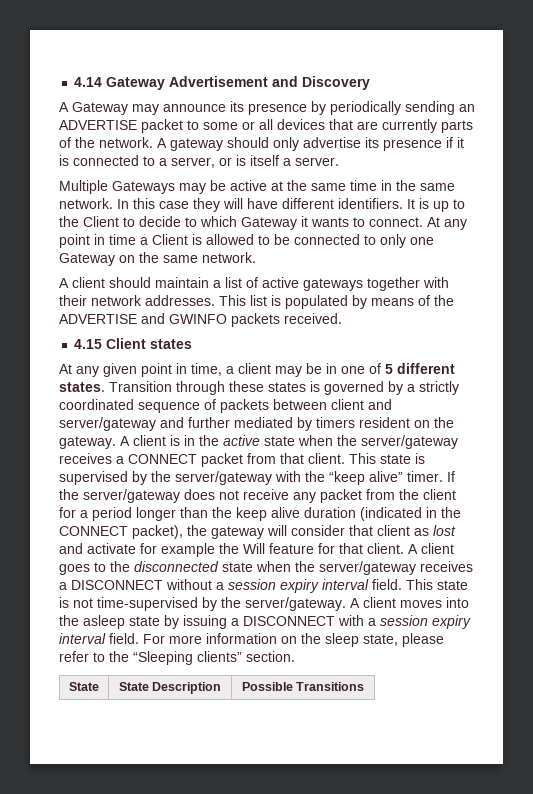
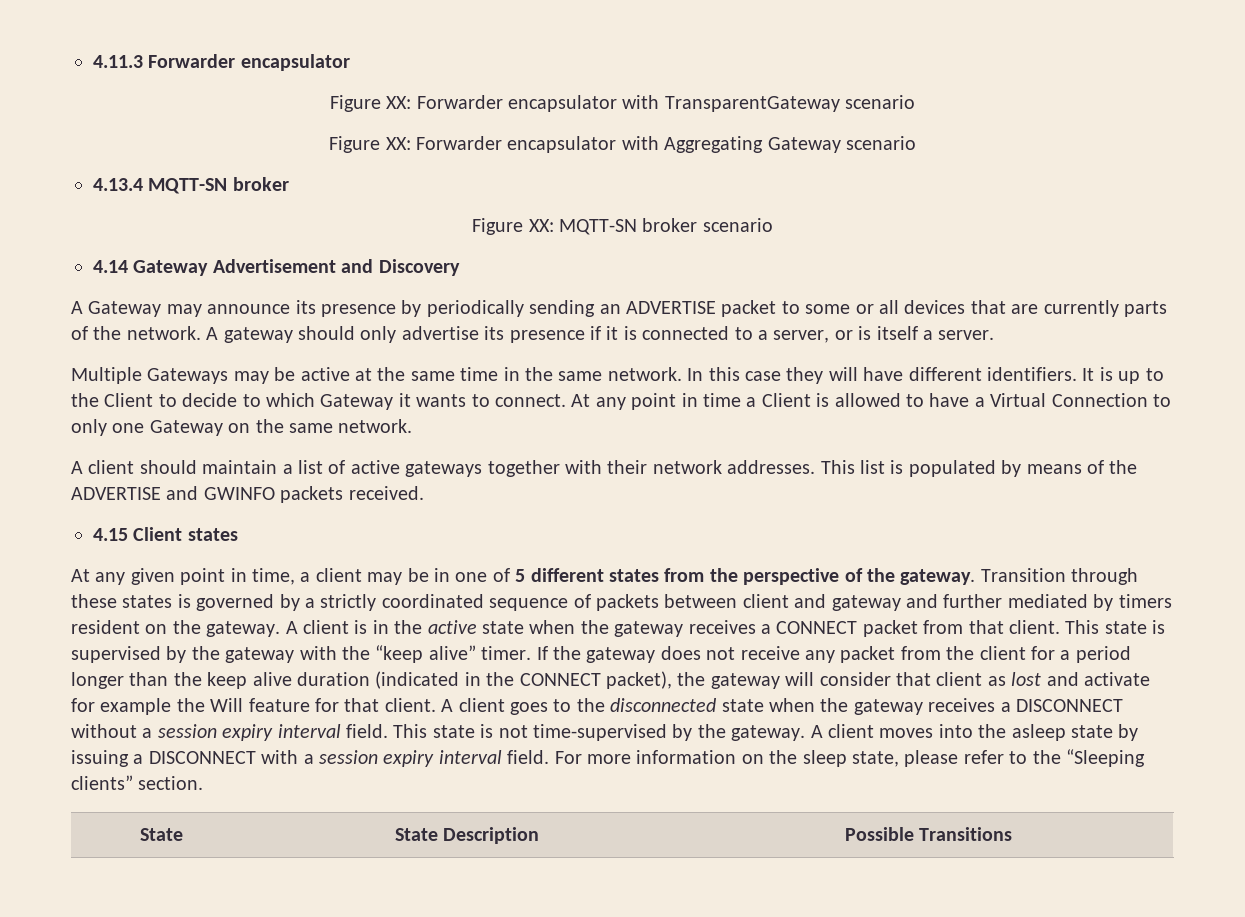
(74, 82) none -> [93,54,350,71] [329,95,916,112] [329,136,916,153] [93,177,289,194] [472,218,773,235] 4.11.3 Forwarder encapsulator // Figure XX: Forwarder encapsulator with TransparentGateway scenario // Figure XX: Forwarder encapsulator with Aggregating Gateway scenario // 4.13.4 MQTT-SN broker // Figure XX: MQTT-SN broker scenario //
[274,234,360,245] be connected -> [929,393,1148,407] have a Virtual Connection
[59,382,105,392] states. -> [608,568,976,585] states from the perspective of the gateway.
[59,417,156,431] server/gateway -> [831,595,901,611] gateway
[361,435,458,449] server/gateway -> [614,621,684,637] gateway
[175,471,272,485] server/gateway -> [225,647,295,663] gateway
[83,489,180,503] server/gateway -> [586,647,656,663] gateway
[319,561,416,575] server/gateway -> [853,699,923,715] gateway
[245,597,346,611] server/gateway. -> [731,725,806,741] gateway.

